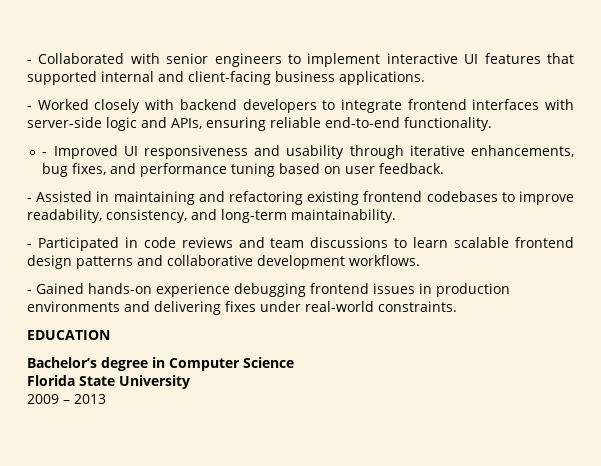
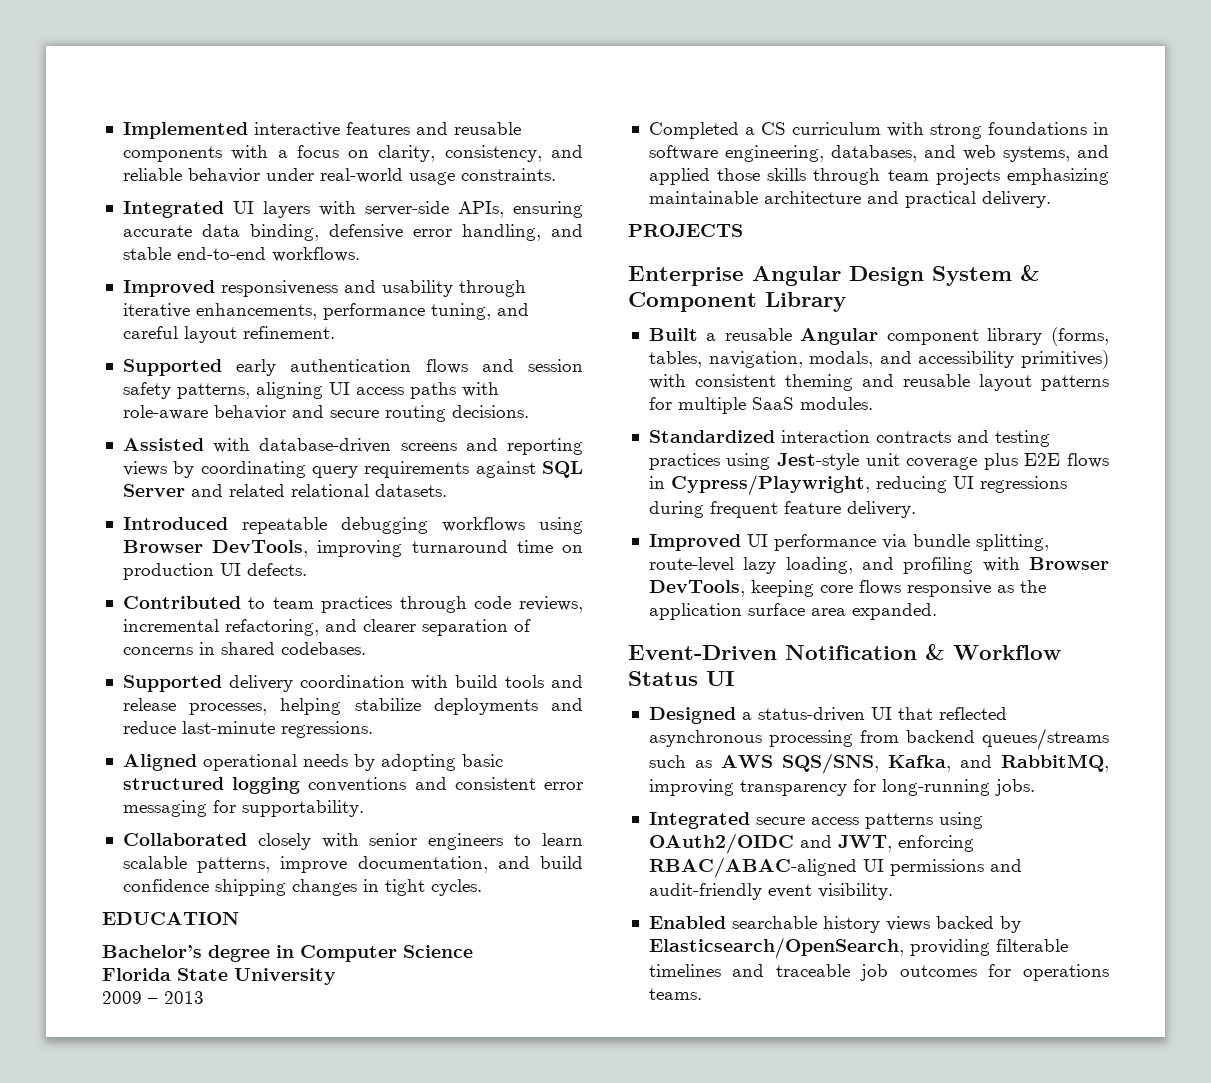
[27,53,574,67] [27,71,425,85] [27,99,574,113] [27,117,492,131] [42,145,138,159] - Collaborated with senior engineers to implement interactive UI features that supported internal and client-facing business applications. // - Worked closely with backend developers to integrate frontend interfaces with server-side logic and APIs, ensuring reliable end-to-end functionality. // - Improved UI -> [122,122,521,139] [122,145,583,162] [122,168,556,185] [122,201,583,218] [122,224,583,241] [122,247,360,262] [122,280,215,297] Implemented interactive features and reusable components with a focus on clarity, consistency, and reliable behavior under real-world usage constraints. // Integrated UI layers with server-side APIs, ensuring accurate data binding, defensive error handling, and stable end-to-end workflows. // Improved
[42,163,445,177] [27,191,574,205] [27,209,396,223] [27,237,575,251] [27,255,420,269] [27,283,510,297] [27,301,457,315] bug fixes, and performance tuning based on user feedback. // - Assisted in maintaining and refactoring existing frontend codebases to improve readability, consistency, and long-term maintainability. // - Participated in code reviews and team discussions to learn scalable frontend design patterns and collaborative development workflows. // - Gained hands-on experience debugging frontend issues in production environments and delivering fixes under real-world constraints. -> [322,303,529,320] [122,326,335,343] [122,359,584,376] [122,382,499,399] [122,405,529,422] [122,438,584,455] [122,461,583,478] [122,484,447,497] [122,517,583,534] [122,540,584,557] [122,563,307,580] [122,596,583,613] [122,619,531,636] [122,642,366,655] [122,675,584,692] [122,698,583,715] [122,721,373,738] [122,754,503,771] [122,777,584,794] [122,800,364,817] [122,833,584,850] [122,856,583,873] [122,879,482,896] performance tuning, and careful layout refinement. // Supported early authentication flows and session safety patterns, aligning UI access paths with role-aware behavior and secure routing decisions. // Assisted with database-driven screens and reporting views by coordinating query requirements against SQL Server and related relational datasets. // Introduced repeatable debugging workflows using Browser DevTools, improving turnaround time on production UI defects. // Contributed to team practices through code reviews, incremental refactoring, and clearer separation of concerns in shared codebases. // Supported delivery coordination with build tools and release processes, helping stabilize deployments and reduce last-minute regressions. // Aligned operational needs by adopting basic structured logging conventions and consistent error messaging for supportability. // Collaborated closely with senior engineers to learn scalable patterns, improve documentation, and build confidence shipping changes in tight cycles.
(106, 399) none -> [648,122,1109,139] [648,145,1109,162] [648,168,1109,185] [648,191,1051,208] [628,224,743,237] [628,265,1040,286] [628,292,846,312] [648,327,1109,346] [648,350,1109,369] [648,374,1109,391] [648,397,873,414] [648,430,1050,447] [648,453,1109,470] [648,474,1067,496] [648,501,916,518] [648,534,1049,551] [648,557,1109,574] [648,580,1046,597] [648,603,937,620] [628,644,1061,660] [628,671,735,686] [648,707,1007,724] [648,728,1109,750] [648,753,1109,774] [648,779,1035,796] [648,812,983,829] [648,833,974,854] [648,857,1022,878] [648,883,893,900] [648,916,1021,933] [648,937,1068,959] [648,964,1109,981] [648,988,702,1000] // Completed a CS curriculum with strong foundations in software engineering, databases, and web systems, and applied those skills through team projects emphasizing maintainable architecture and practical delivery. // PROJECTS // Enterprise Angular Design System & Component Library // Built a reusable Angular component library (forms, tables, navigation, modals, and accessibility primitives) with consistent theming and reusable layout patterns for multiple SaaS modules. // Standardized interaction contracts and testing practices using Jest-style unit coverage plus E2E flows in Cypress/Playwright, reducing UI regressions during frequent feature delivery. // Improved UI performance via bundle splitting, route-level lazy loading, and profiling with Browser DevTools, keeping core flows responsive as the application surface area expanded. // Event-Driven Notification & Workflow Status UI // Designed a status-driven UI that reflected asynchronous processing from backend queues/streams such as AWS SQS/SNS, Kafka, and RabbitMQ, improving transparency for long-running jobs. // Integrated secure access patterns using OAuth2/OIDC and JWT, enforcing RBAC/ABAC-aligned UI permissions and audit-friendly event visibility. // Enabled searchable history views backed by Elasticsearch/OpenSearch, providing filterable timelines and traceable job outcomes for operations teams.

